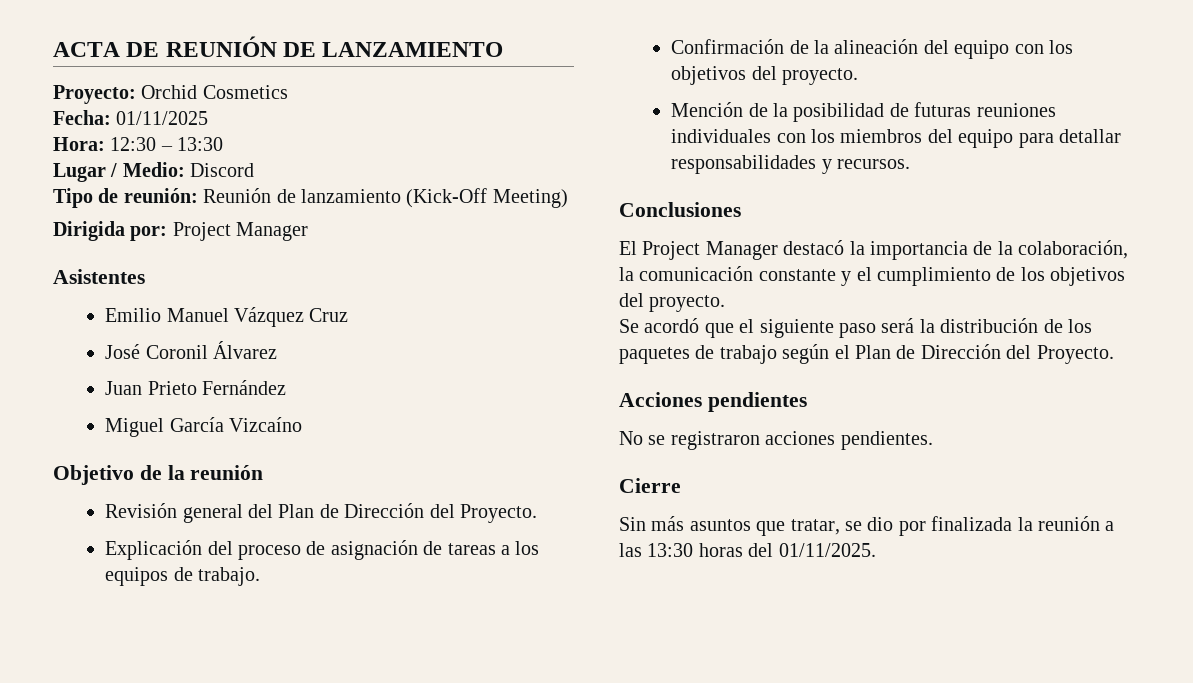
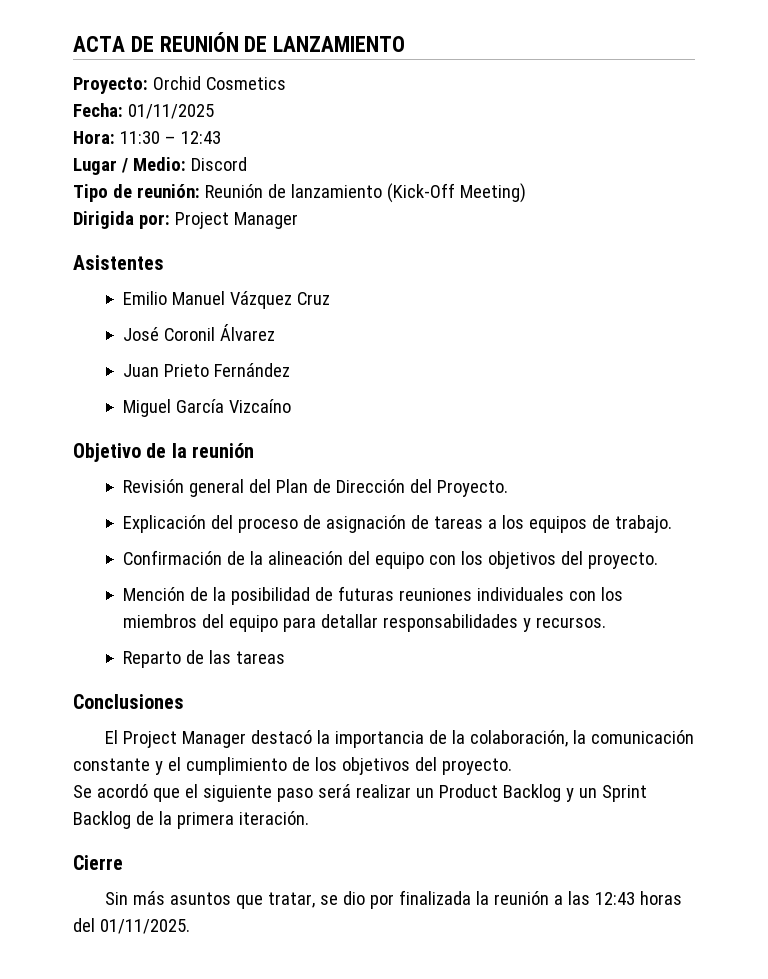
[110,137,224,151] 12:30 – 13:30 -> [119,131,221,144] 11:30 – 12:43
(911, 164) none -> [122,650,285,668] // Reparto de las tareas
[919,318,1092,333] [619,344,1114,364] [619,392,807,412] [619,431,933,450] la distribución de los paquetes de trabajo según el Plan de Dirección del Proyecto. // Acciones pendientes // No se registraron acciones pendientes. -> [355,784,647,802] [73,811,309,829] realizar un Product Backlog y un Sprint Backlog de la primera iteración.
[647,543,694,557] 13:30 -> [595,892,636,905] 12:43

